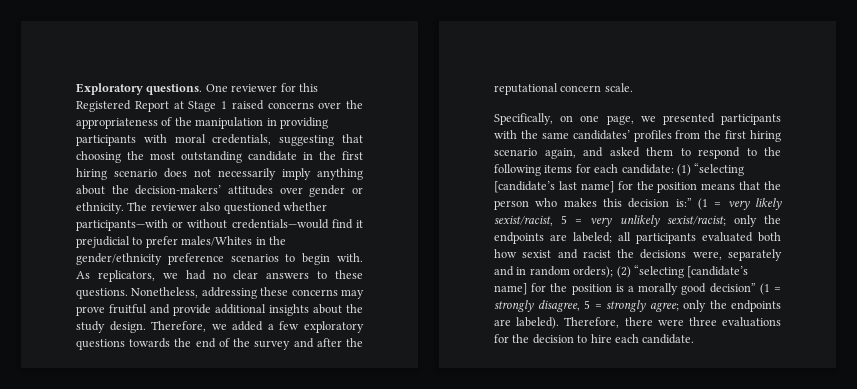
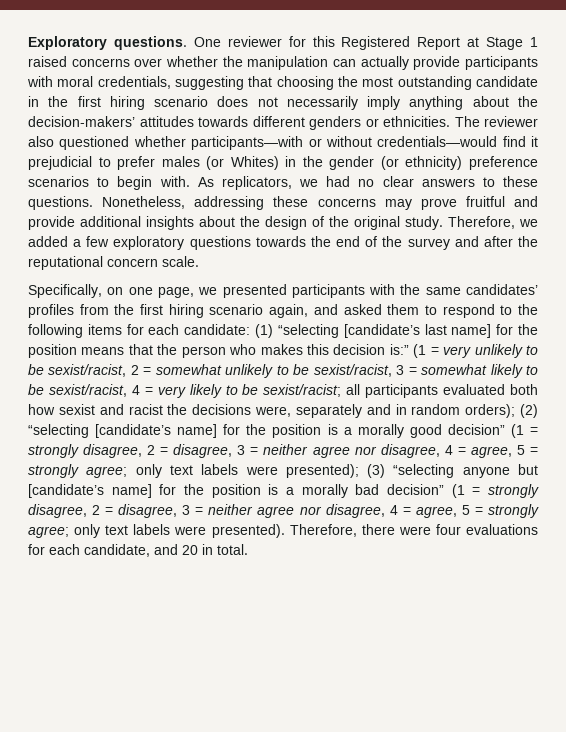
[346,100,363,109] [76,117,328,129] the appropriateness of the manipulation in providing -> [165,56,461,70] whether the manipulation can actually provide
[279,185,363,197] [76,202,124,214] over gender or ethnicity. -> [198,116,450,130] towards different genders or ethnicities.
[181,236,286,246] [76,253,162,265] males/Whites in the gender/ethnicity -> [161,156,463,170] males (or Whites) in the gender (or ethnicity)
[76,321,146,333] study design. -> [265,216,443,230] design of the original study.
[755,198,782,210] [494,215,781,227] [494,232,612,244] likely sexist/racist, 5 = very unlikely sexist/racist; only the endpoints are labeled; -> [474,344,539,358] [28,364,538,378] [28,384,342,398] unlikely to be sexist/racist, 2 = somewhat unlikely to be sexist/racist, 3 = somewhat likely to be sexist/racist, 4 = very likely to be sexist/racist;
[584,300,781,312] [494,317,560,329] 5 = strongly agree; only the endpoints are labeled). -> [147,444,538,458] [28,464,538,478] [28,484,540,498] [28,504,539,518] [28,524,285,538] 2 = disagree, 3 = neither agree nor disagree, 4 = agree, 5 = strongly agree; only text labels were presented); (3) “selecting anyone but [candidate’s name] for the position is a morally bad decision” (1 = strongly disagree, 2 = disagree, 3 = neither agree nor disagree, 4 = agree, 5 = strongly agree; only text labels were presented).
[688,317,717,326] three -> [435,524,461,535] four
[512,334,695,344] the decision to hire each candidate. -> [49,544,248,557] each candidate, and 20 in total.

